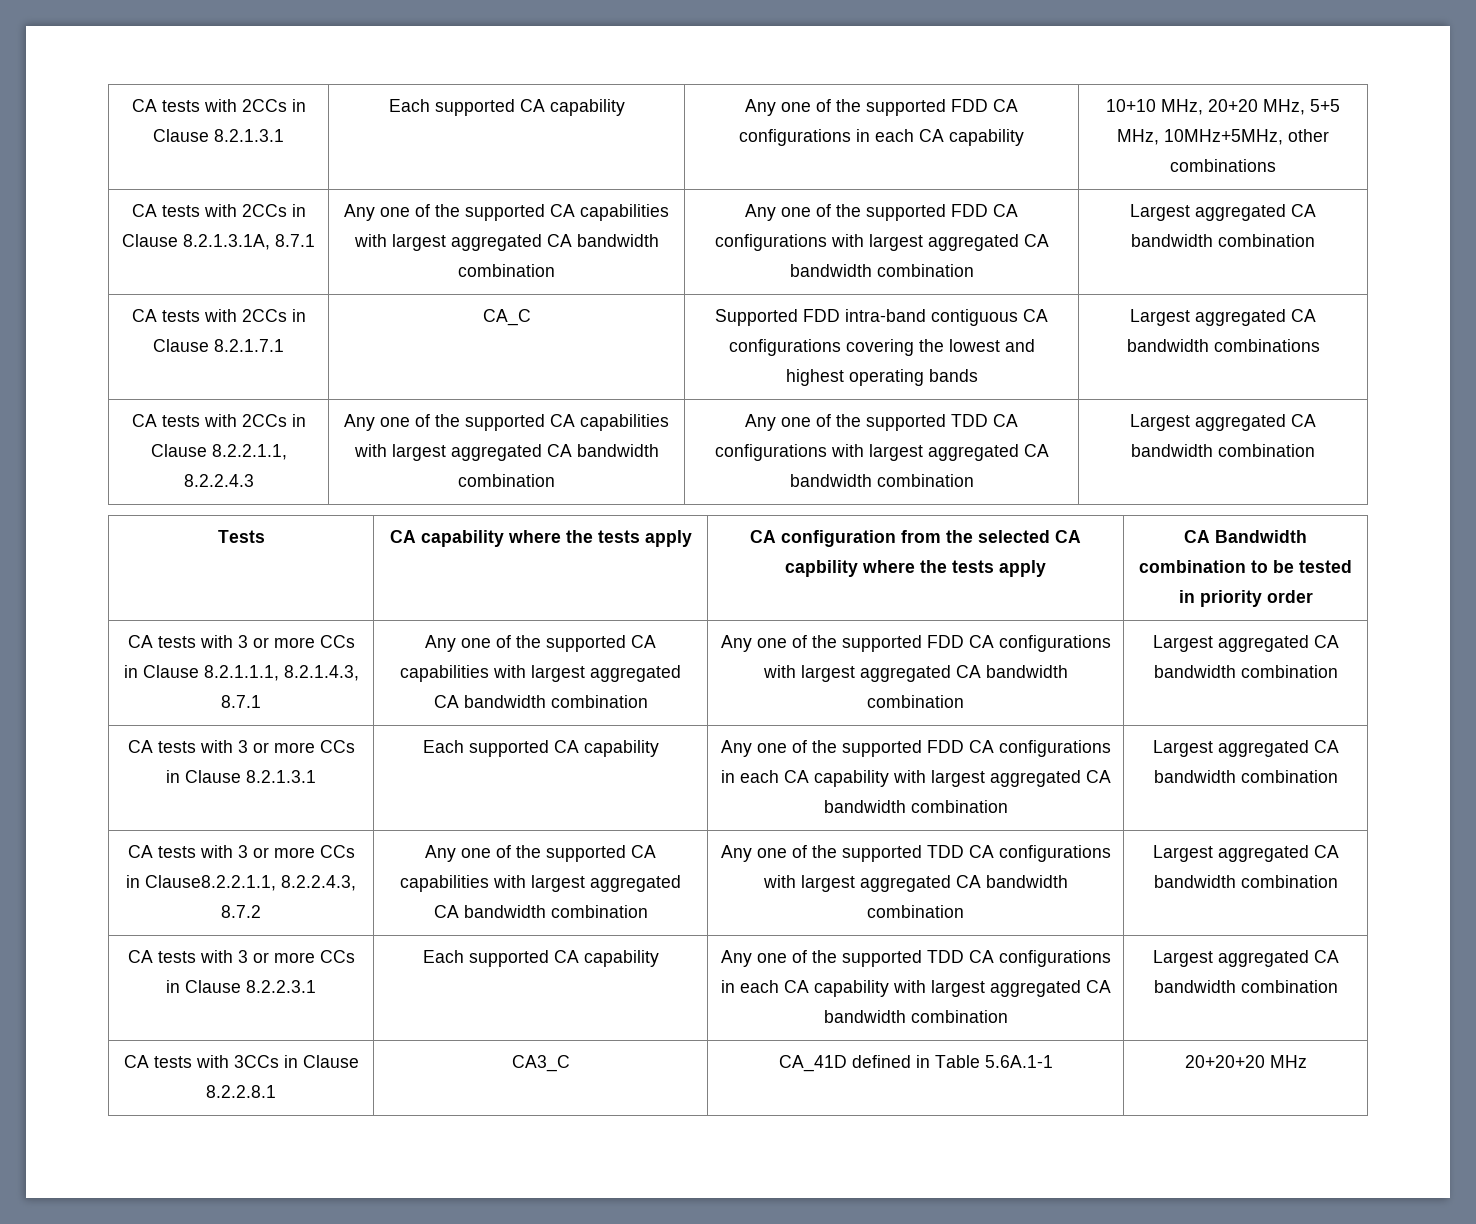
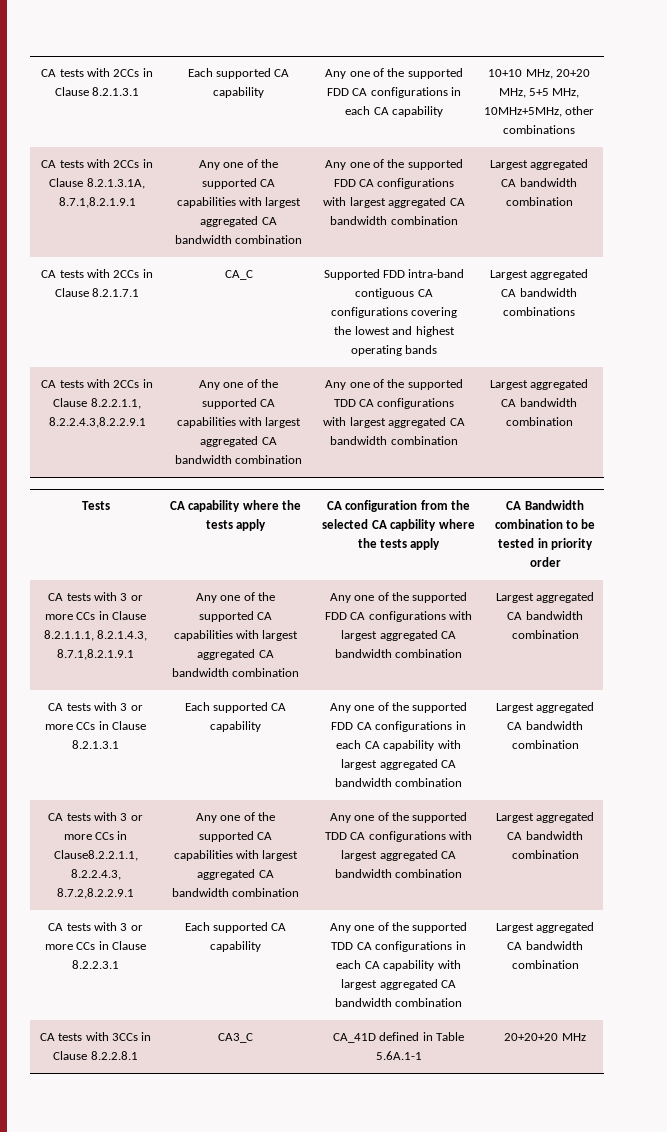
[275,234,315,247] 8.7.1 -> [58,197,136,208] 8.7.1,8.2.1.9.1
[183,474,254,487] 8.2.2.4.3 -> [48,417,146,428] 8.2.2.4.3,8.2.2.9.1
[221,695,261,708] 8.7.1 -> [57,649,134,660] 8.7.1,8.2.1.9.1
[221,905,261,918] 8.7.2 -> [57,888,134,899] 8.7.2,8.2.2.9.1

